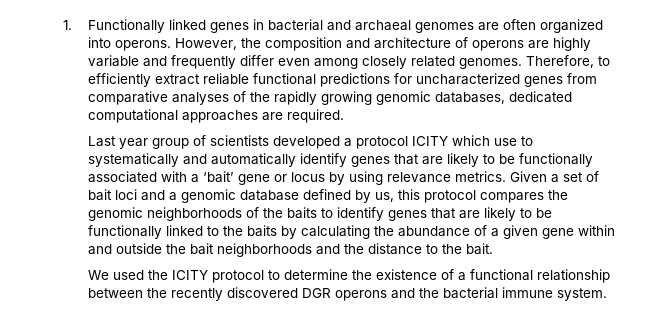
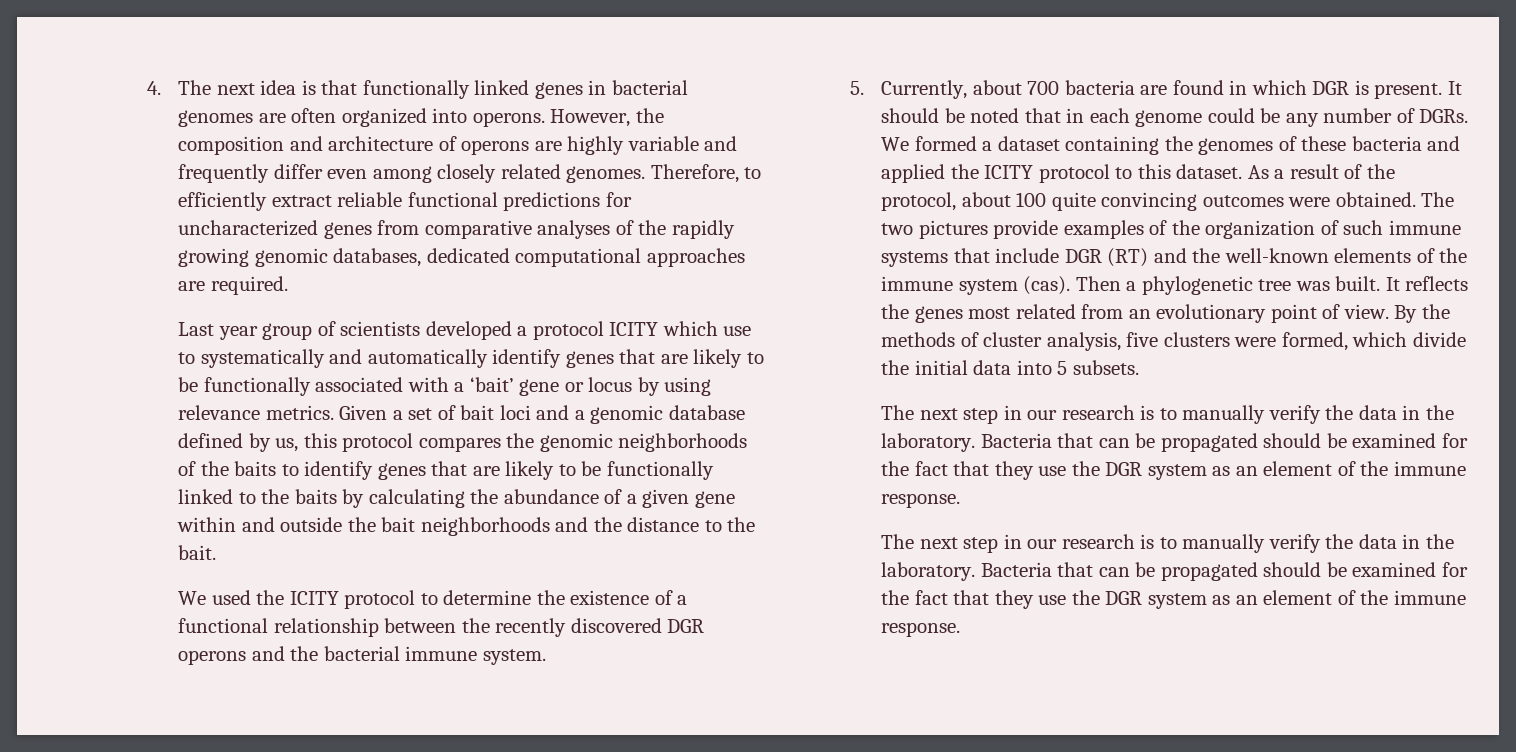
[62,19,166,33] 1. Functionally -> [147,80,470,99] 4. The next idea is that functionally
[327,20,412,31] and archaeal -> (688, 87) none
(608, 294) none -> [850,80,1462,99] [881,108,1469,127] [881,136,1461,155] [881,164,1395,183] [881,192,1455,211] [881,220,1461,239] [881,248,1468,267] [881,276,1469,295] [881,304,1450,323] [881,332,1466,351] [881,360,1139,375] [881,405,1455,424] [881,433,1468,452] [881,461,1467,480] [881,493,961,508] [881,534,1455,553] [881,562,1468,581] [881,590,1467,609] [881,622,961,637] // 5. Currently, about 700 bacteria are found in which DGR is present. It should be noted that in each genome could be any number of DGRs. We formed a dataset containing the genomes of these bacteria and applied the ICITY protocol to this dataset. As a result of the protocol, about 100 quite convincing outcomes were obtained. The two pictures provide examples of the organization of such immune systems that include DGR (RT) and the well-known elements of the immune system (cas). Then a phylogenetic tree was built. It reflects the genes most related from an evolutionary point of view. By the methods of cluster analysis, five clusters were formed, which divide the initial data into 5 subsets. // The next step in our research is to manually verify the data in the laboratory. Bacteria that can be propagated should be examined for the fact that they use the DGR system as an element of the immune response. // The next step in our research is to manually verify the data in the laboratory. Bacteria that can be propagated should be examined for the fact that they use the DGR system as an element of the immune response.

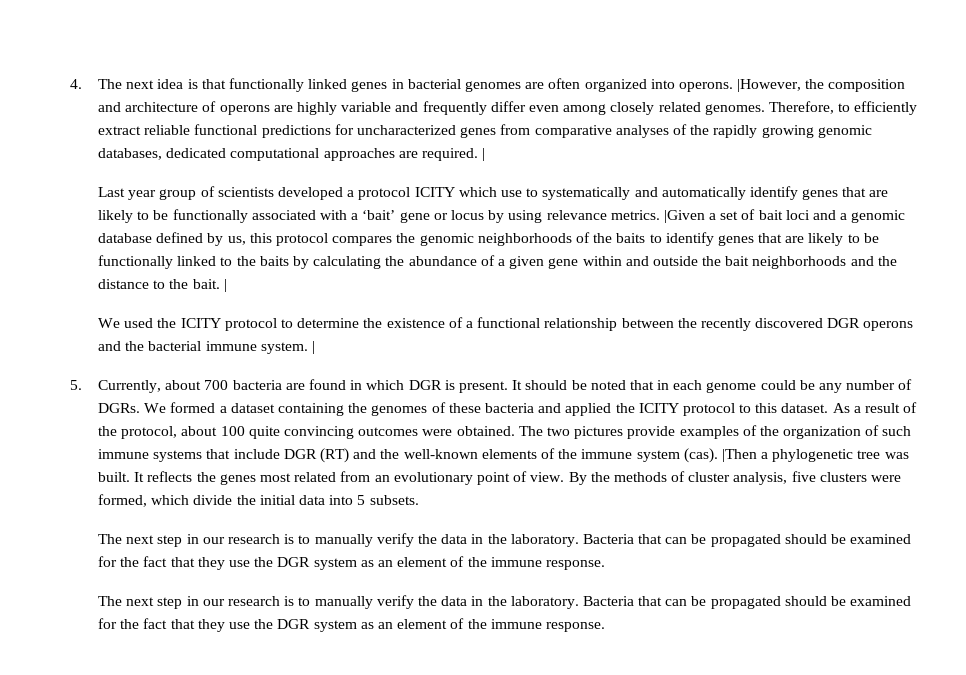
[550,109,631,127] However, -> [737,79,802,92] |However,
(288, 285) none -> [482,148,486,161] |
[339,405,388,420] Given -> [663,210,705,223] |Given
(217, 552) none -> [223,279,227,292] |
(546, 657) none -> [312,341,316,354] |
[1075,276,1121,291] Then -> [721,449,757,462] |Then

